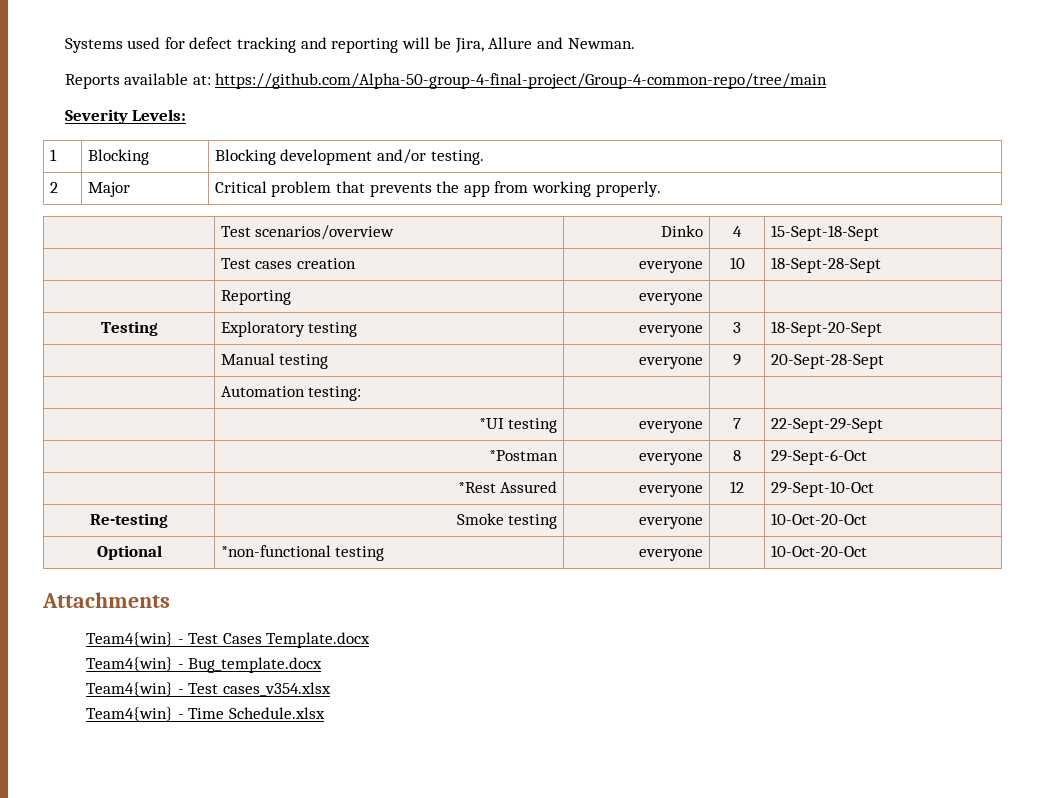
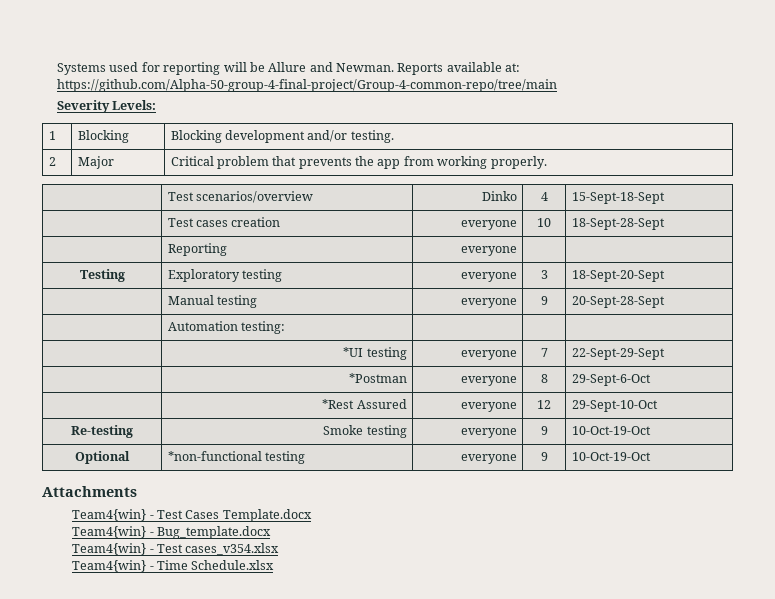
[189,37,327,53] defect tracking and -> (160, 67) none
[454,38,484,53] Jira, -> (265, 67) none
(635, 43) // -> (395, 67) none
[770,513,867,525] | 10-Oct-20-Oct -> [540,426,548,435] [571,426,651,435] 9 | 10-Oct-19-Oct
[770,545,867,557] | 10-Oct-20-Oct -> [540,452,548,461] [571,452,651,461] 9 | 10-Oct-19-Oct

